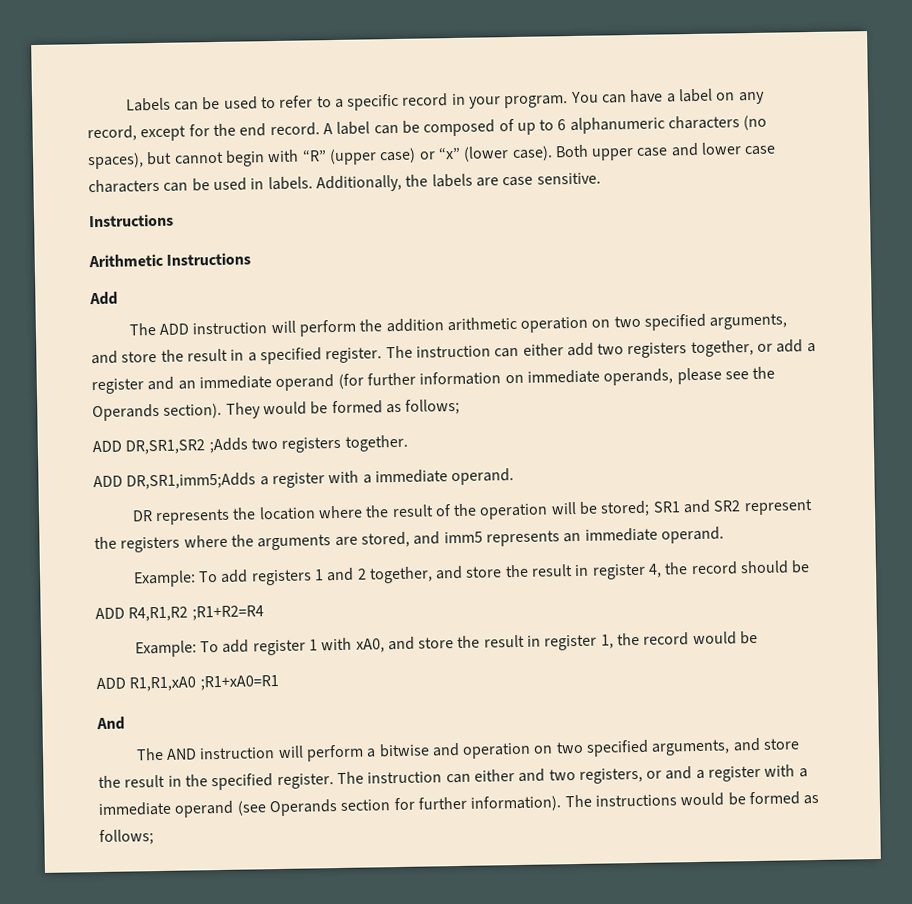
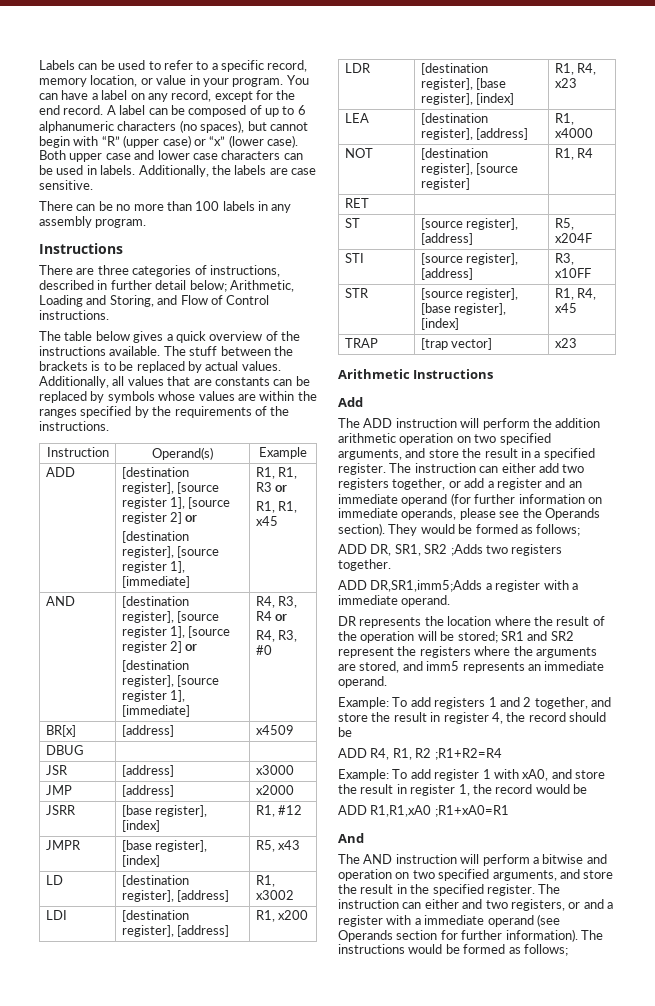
[401,93,449,107] record -> [267,60,308,72] [39,75,187,87] record, memory location, or value
[88,213,174,228] Instructions -> [39,201,292,213] [39,216,147,228] [39,243,123,254] [39,265,280,277] [39,280,294,292] [39,295,270,307] [39,310,109,320] [39,331,300,343] [39,346,293,356] [39,361,281,373] [39,376,310,388] [39,391,317,403] [39,406,290,418] [39,421,109,431] [46,447,109,457] [152,447,213,460] [259,447,307,459] [45,467,75,477] [121,467,189,479] [121,482,219,494] [121,497,231,509] [121,512,198,524] [121,531,189,543] [121,546,219,558] [121,561,185,573] [121,576,190,588] [255,467,297,479] [255,482,287,492] [255,501,297,513] [255,516,278,526] [45,596,75,606] [121,596,189,608] [121,611,219,623] [121,626,231,638] [121,641,198,653] [121,660,189,672] [121,675,219,687] [121,690,185,702] [121,705,190,717] [255,596,297,608] [255,611,287,621] [255,630,297,642] [255,645,272,655] [45,725,76,737] [121,725,174,737] [255,725,294,735] [45,745,84,755] [45,765,68,775] [121,765,174,777] [255,765,294,775] [45,785,72,795] [121,785,174,797] [255,785,294,795] [45,805,76,815] [121,805,207,817] [121,820,160,832] [255,805,302,817] [45,840,81,850] [121,840,207,852] [121,855,160,867] [255,840,300,852] [45,875,63,885] [121,875,189,887] [121,890,229,902] [255,875,275,887] [255,890,294,900] [45,910,67,920] [121,910,189,922] [121,925,229,937] [255,910,308,922] [344,63,371,73] [420,63,488,75] [420,78,506,90] [420,93,514,105] [554,63,596,75] [554,78,577,88] [344,113,369,123] [420,113,488,125] [420,128,528,140] [554,113,574,125] [554,128,593,138] [344,148,373,158] [420,148,488,160] [420,163,518,175] [420,178,470,190] [554,148,593,160] [344,198,369,208] [344,218,360,228] [420,218,518,230] [420,233,473,245] [554,218,574,230] [554,233,592,243] [344,253,364,263] [420,253,518,265] [420,268,473,280] [554,253,574,265] [554,268,591,278] [344,288,369,298] [420,288,518,300] [420,303,506,315] [420,318,459,330] [554,288,596,300] [554,303,577,313] [344,338,378,348] [420,338,492,350] [554,338,577,348] There can be no more than 100 labels in any assembly program. // Instructions // There are three categories of instructions, described in further detail below; Arithmetic, Loading and Storing, and Flow of Control instructions. // The table below gives a quick overview of the instructions available. The stuff between the brackets is to be replaced by actual values. Additionally, all values that are constants can be replaced by symbols whose values are within the ranges specified by the requirements of the instructions. // Instruction | Operand(s) | Example // ADD | [destination register], [source register 1], [source register 2] or // [destination register], [source register 1], [immediate] | R1, R1, R3 or // R1, R1, x45 // AND | [destination register], [source register 1], [source register 2] or // [destination register], [source register 1], [immediate] | R4, R3, R4 or // R4, R3, #0 // BR[x] | [address] | x4509 // DBUG | | // JSR | [address] | x3000 // JMP | [address] | x2000 // JSRR | [base register], [index] | R1, #12 // JMPR | [base register], [index] | R5, x43 // LD | [destination register], [address] | R1, x3002 // LDI | [destination register], [address] | R1, x200 // LDR | [destination register], [base register], [index] | R1, R4, x23 // LEA | [destination register], [address] | R1, x4000 // NOT | [destination register], [source register] | R1, R4 // RET | | // ST | [source register], [address] | R5, x204F // STI | [source register], [address] | R3, x10FF // STR | [source register], [base register], [index] | R1, R4, x45 // TRAP | [trap vector] | x23
[125,439,206,455] DR,SR1,SR2 -> [370,544,448,556] DR, SR1, SR2
[128,606,189,622] R4,R1,R2 -> [370,748,432,760] R4, R1, R2

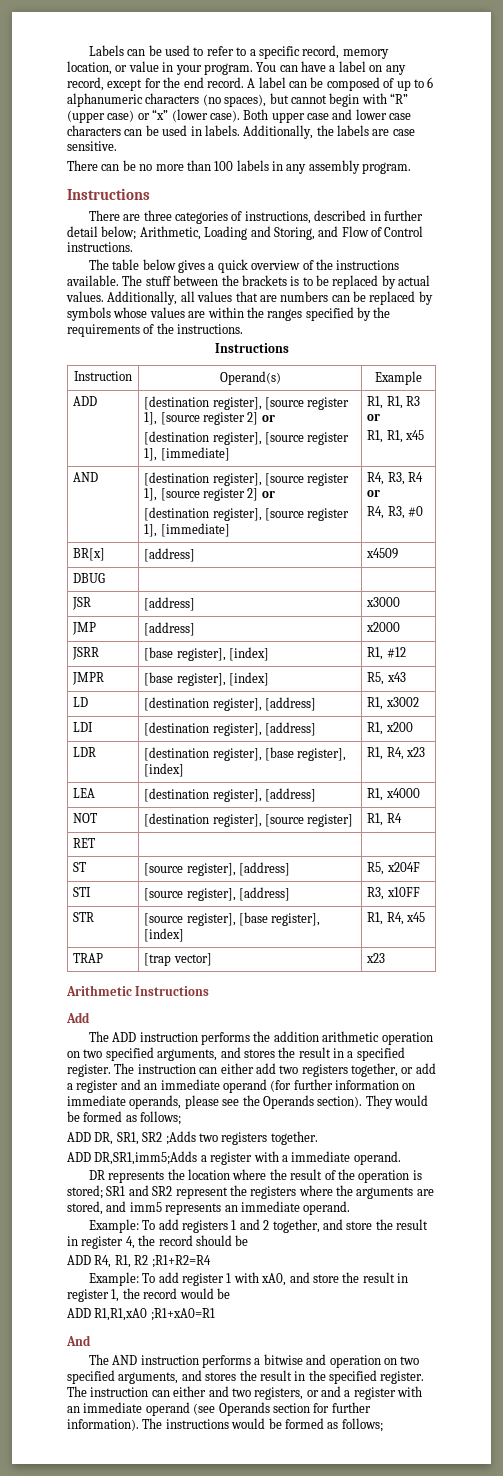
[214,377,270,386] constants -> [280,291,329,302] numbers
(109, 426) none -> [214,343,289,353] // Instructions
[460,418,530,430] will perform -> [201,1032,251,1045] performs
[428,449,459,458] store -> [243,1049,275,1058] stores
[417,631,455,641] will be -> [412,1170,422,1180] is
[460,854,530,866] will perform -> [202,1355,252,1368] performs
[583,870,614,879] store -> [205,1372,237,1381] stores
[414,918,421,925] a -> [67,1406,80,1413] an

